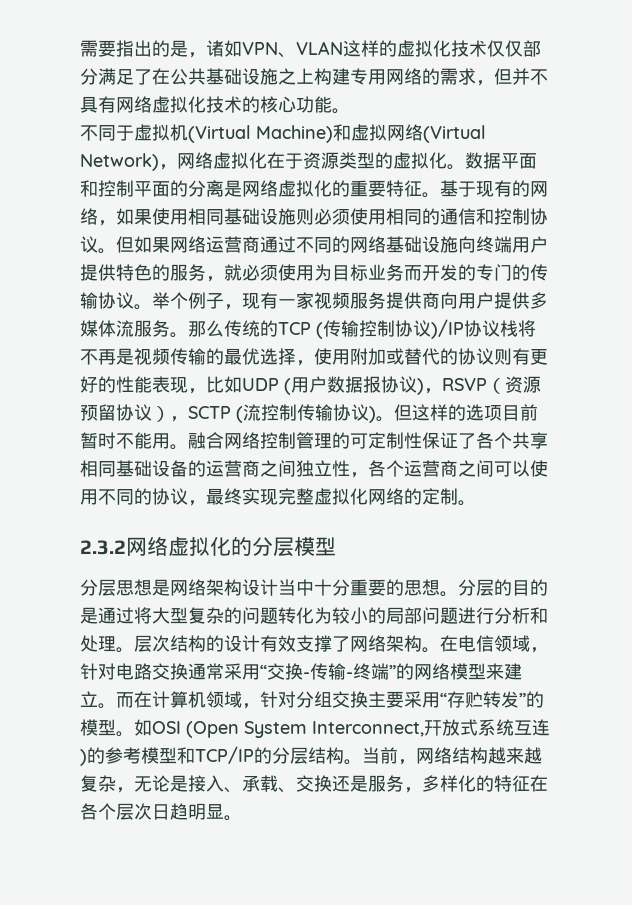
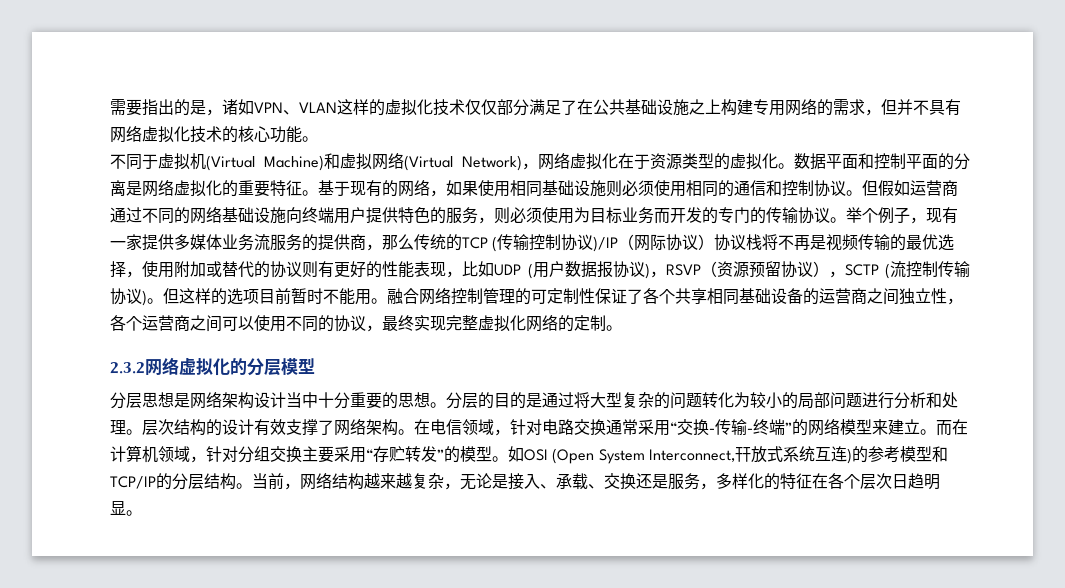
[134,236,206,253] 如果网络 -> [878,180,910,196] 假如
[224,264,242,281] 就 -> [494,207,510,224] 则
[314,292,548,309] [80,320,188,338] 视频服务提供商向用户提供多媒体流服务。 -> [142,234,382,251] 提供多媒体业务流服务的提供商，
(464, 329) none -> [618,234,715,251] （网际协议）

